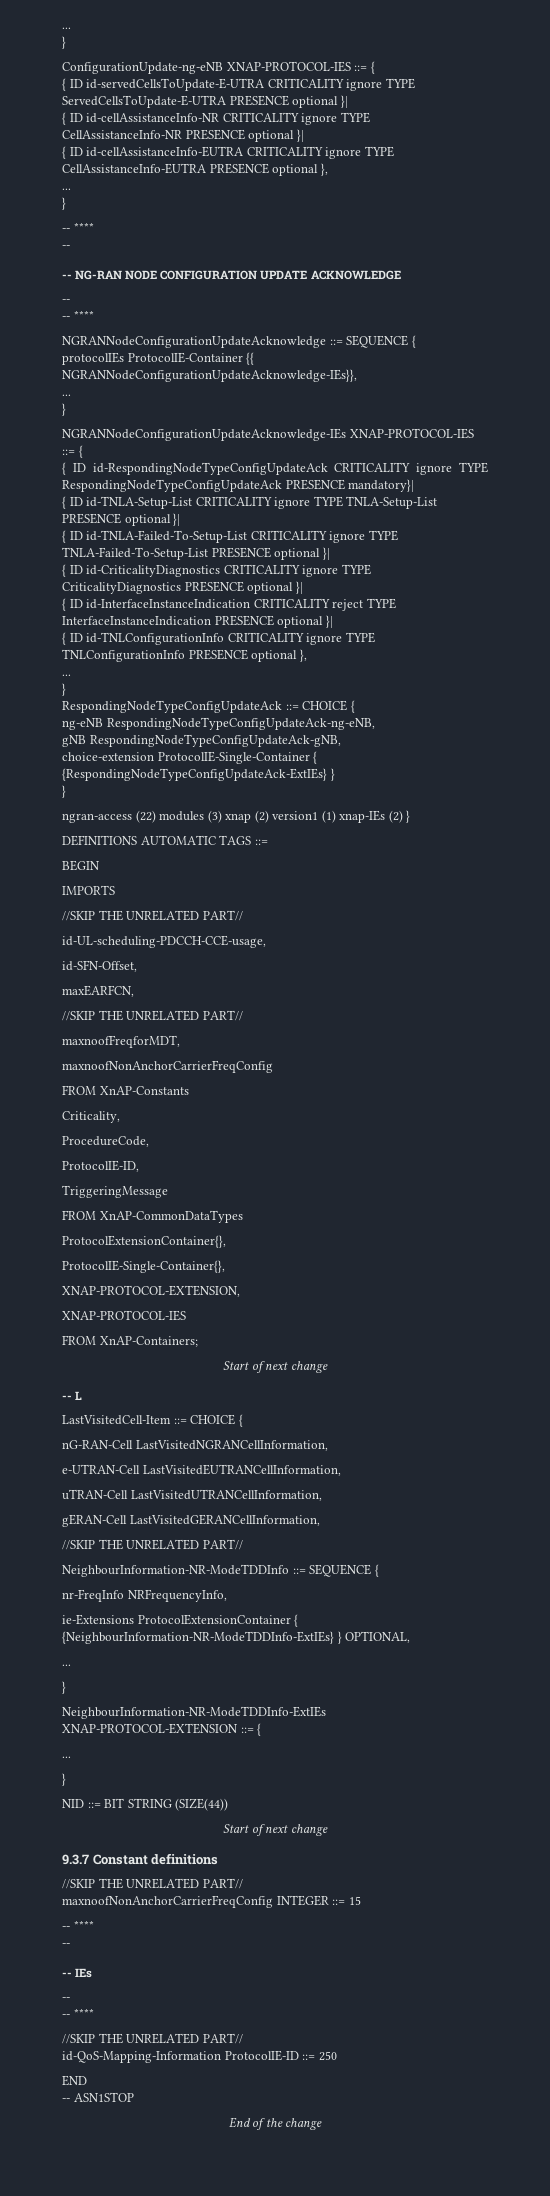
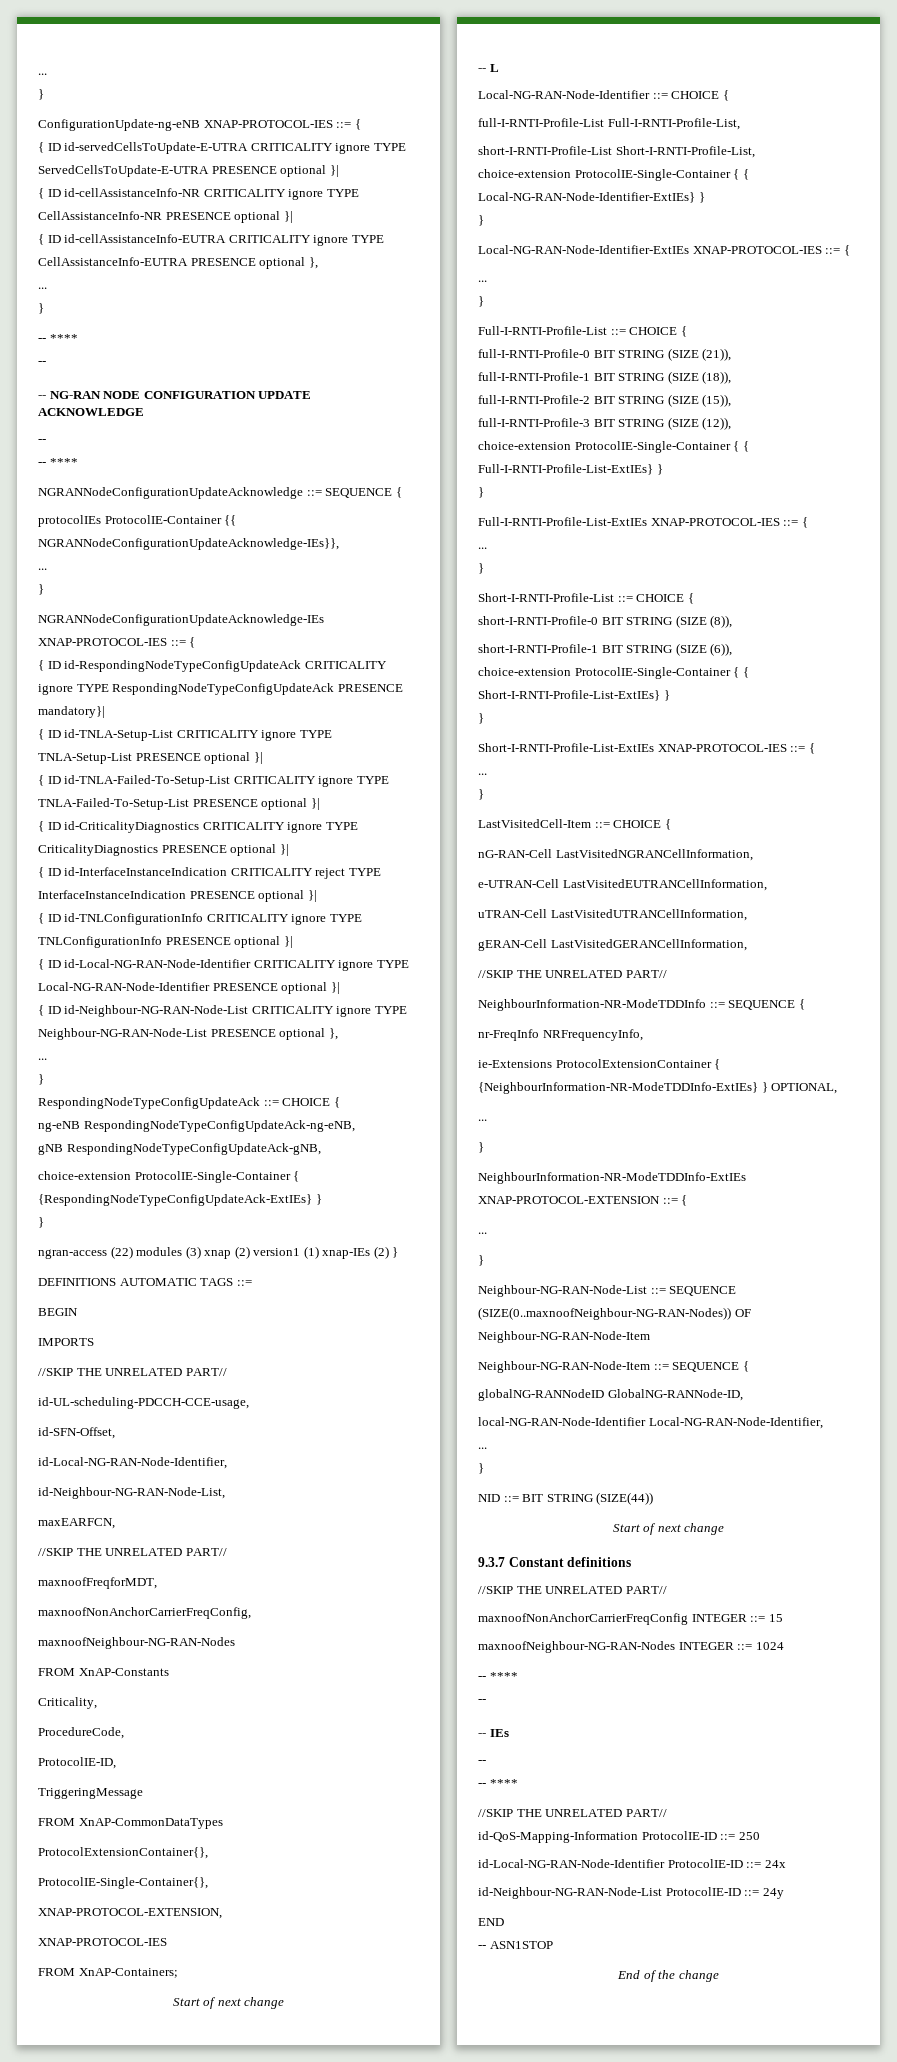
(298, 656) none -> [283,936,293,948] [38,959,409,971] [38,982,340,994] [38,1005,407,1017] [38,1028,326,1040] }| // { ID id-Local-NG-RAN-Node-Identifier CRITICALITY ignore TYPE Local-NG-RAN-Node-Identifier PRESENCE optional }| // { ID id-Neighbour-NG-RAN-Node-List CRITICALITY ignore TYPE Neighbour-NG-RAN-Node-List PRESENCE optional
(137, 966) none -> [38,1457,227,1469] [38,1487,225,1499] // id-Local-NG-RAN-Node-Identifier, // id-Neighbour-NG-RAN-Node-List,
[62,1060,273,1073] maxnoofNonAnchorCarrierFreqConfig -> [38,1607,251,1619] [38,1637,235,1649] maxnoofNonAnchorCarrierFreqConfig, // maxnoofNeighbour-NG-RAN-Nodes
(83, 1395) none -> [478,90,729,101] [478,118,740,130] [478,146,755,158] [478,169,749,181] [478,192,705,203] [478,215,484,226] [478,245,850,256] [478,280,487,282] [478,296,484,307] [478,326,687,337] [478,348,732,361] [478,371,732,384] [478,394,732,407] [478,417,732,430] [478,441,749,453] [478,464,663,475] [478,487,484,498] [478,517,808,528] [478,547,487,549] [478,563,484,574] [478,593,694,604] [478,615,733,628] [478,643,733,656] [478,667,749,679] [478,690,670,701] [478,713,484,724] [478,743,815,754] [478,773,487,775] [478,789,484,800] // Local-NG-RAN-Node-Identifier ::= CHOICE { // full-I-RNTI-Profile-List Full-I-RNTI-Profile-List, // short-I-RNTI-Profile-List Short-I-RNTI-Profile-List, // choice-extension ProtocolIE-Single-Container { { Local-NG-RAN-Node-Identifier-ExtIEs} } // } // Local-NG-RAN-Node-Identifier-ExtIEs XNAP-PROTOCOL-IES ::= { // ... // } // Full-I-RNTI-Profile-List ::= CHOICE { // full-I-RNTI-Profile-0 BIT STRING (SIZE (21)), // full-I-RNTI-Profile-1 BIT STRING (SIZE (18)), // full-I-RNTI-Profile-2 BIT STRING (SIZE (15)), // full-I-RNTI-Profile-3 BIT STRING (SIZE (12)), // choice-extension ProtocolIE-Single-Container { { Full-I-RNTI-Profile-List-ExtIEs} } // } // Full-I-RNTI-Profile-List-ExtIEs XNAP-PROTOCOL-IES ::= { // ... // } // Short-I-RNTI-Profile-List ::= CHOICE { // short-I-RNTI-Profile-0 BIT STRING (SIZE (8)), // short-I-RNTI-Profile-1 BIT STRING (SIZE (6)), // choice-extension ProtocolIE-Single-Container { { Short-I-RNTI-Profile-List-ExtIEs} } // } // Short-I-RNTI-Profile-List-ExtIEs XNAP-PROTOCOL-IES ::= { // ... // }
(66, 1779) none -> [478,1285,737,1297] [478,1307,751,1320] [478,1331,650,1343] [478,1361,749,1373] [478,1389,743,1401] [478,1417,823,1429] [478,1447,487,1449] [478,1463,484,1474] // Neighbour-NG-RAN-Node-List ::= SEQUENCE (SIZE(0..maxnoofNeighbour-NG-RAN-Nodes)) OF Neighbour-NG-RAN-Node-Item // Neighbour-NG-RAN-Node-Item ::= SEQUENCE { // globalNG-RANNodeID GlobalNG-RANNode-ID, // local-NG-RAN-Node-Identifier Local-NG-RAN-Node-Identifier, // ... // }
(361, 1900) none -> [478,1641,784,1653] // maxnoofNeighbour-NG-RAN-Nodes INTEGER ::= 1024
(337, 2056) none -> [478,1859,786,1868] [478,1887,784,1899] // id-Local-NG-RAN-Node-Identifier ProtocolIE-ID ::= 24x // id-Neighbour-NG-RAN-Node-List ProtocolIE-ID ::= 24y

